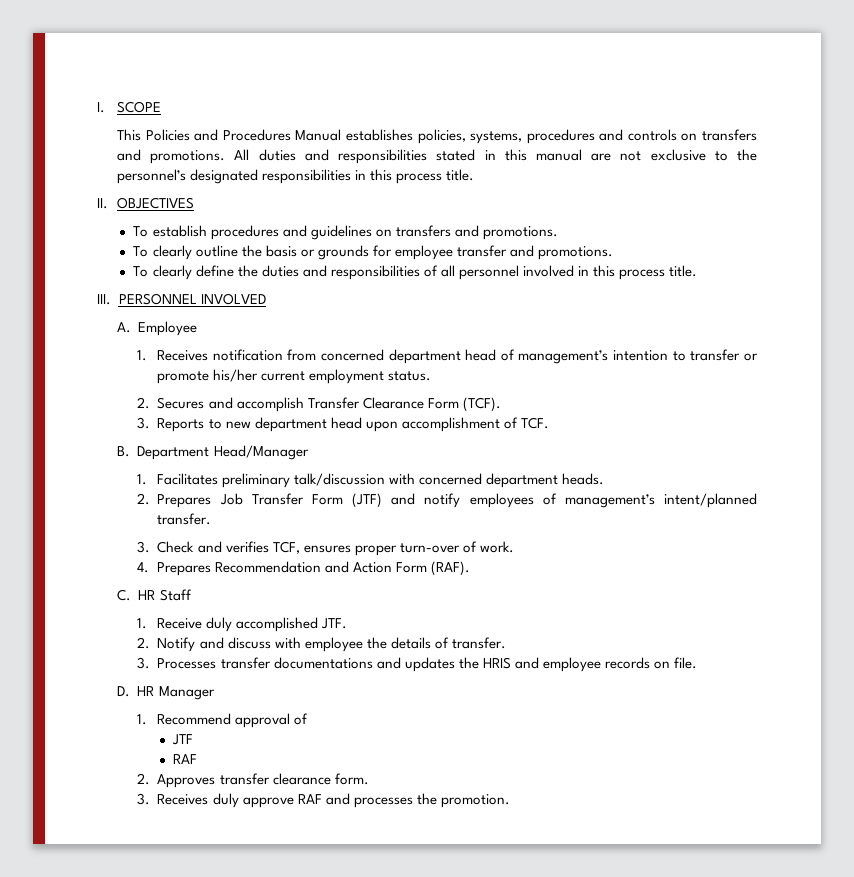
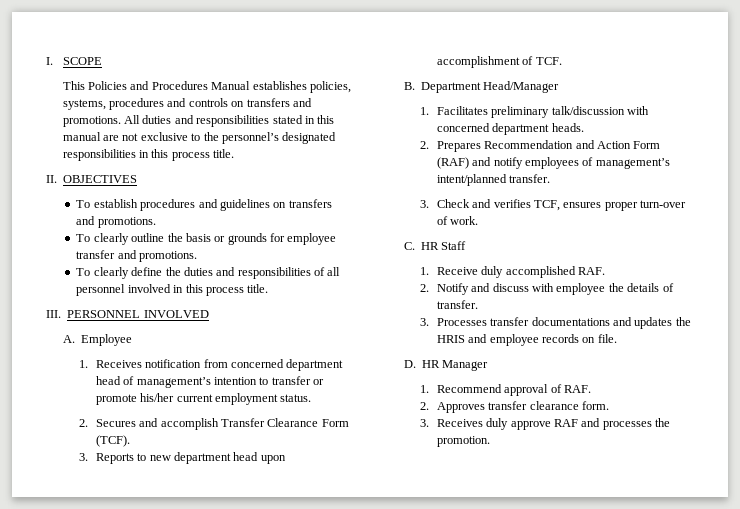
[219,493,383,508] Job Transfer Form (JTF) -> [484,140,661,149] [436,157,469,169] Recommendation and Action Form (RAF)
[136,561,471,576] // 4. Prepares Recommendation and Action Form (RAF). -> (479, 220) none
[321,618,348,629] JTF. -> [578,267,606,275] RAF.
[172,734,194,745] [173,754,198,764] // JTF // RAF -> [564,385,592,393] RAF.

